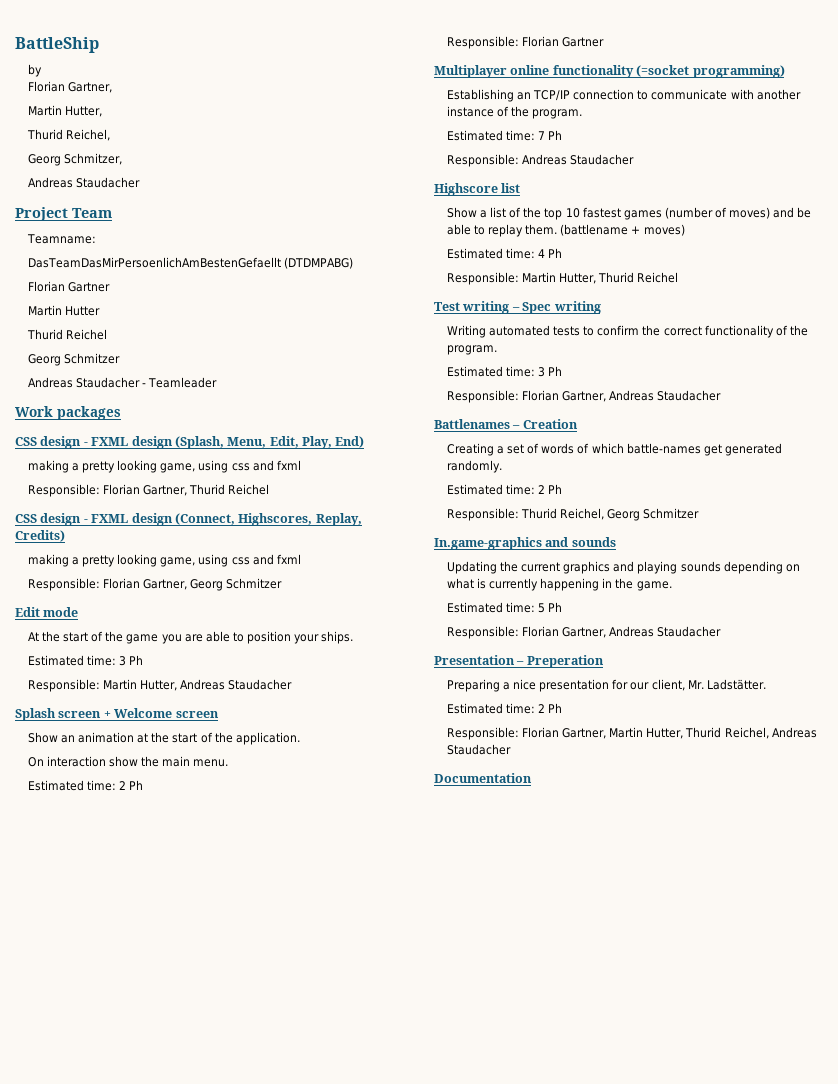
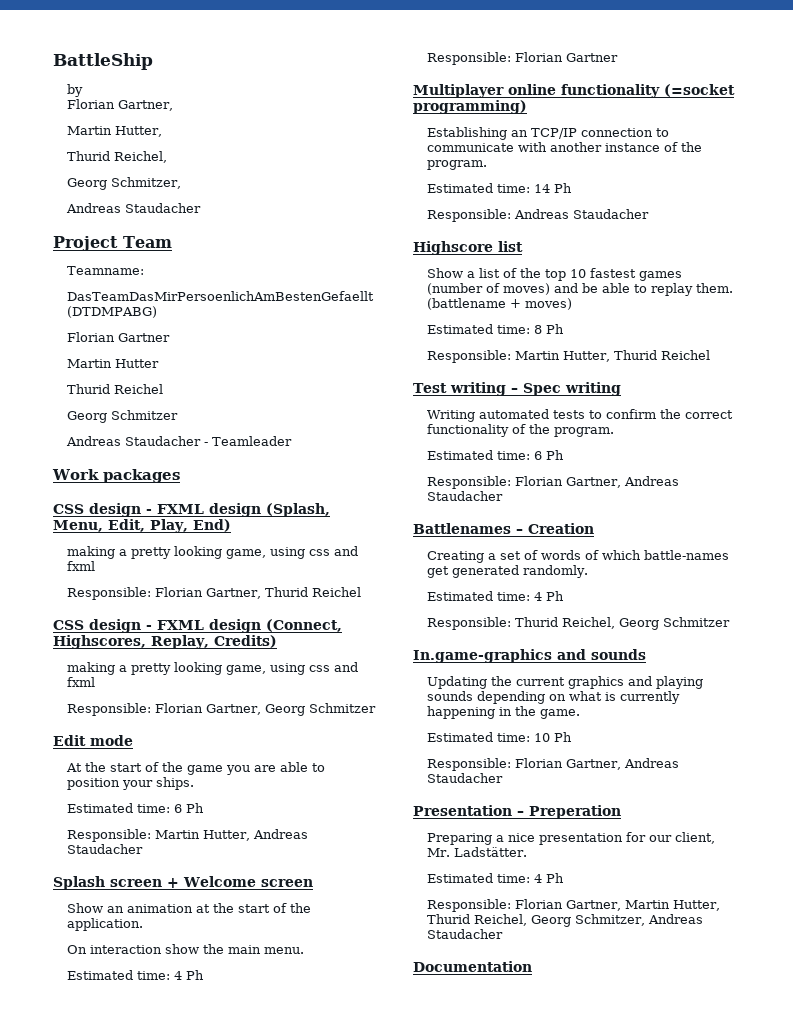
[119,656,127,666] 3 -> [173,804,182,813] 6
[119,781,127,790] 2 -> [173,971,182,980] 4
[538,131,546,140] 7 -> [533,184,550,193] 14
[538,249,546,258] 4 -> [533,325,542,334] 8
[538,367,546,377] 3 -> [533,451,542,460] 6
[538,485,546,494] 2 -> [533,592,542,601] 4
[538,603,546,613] 5 -> [533,733,550,742] 10
[538,704,546,713] 2 -> [533,874,542,883] 4
(769, 733) none -> [530,914,645,927] Georg Schmitzer,

